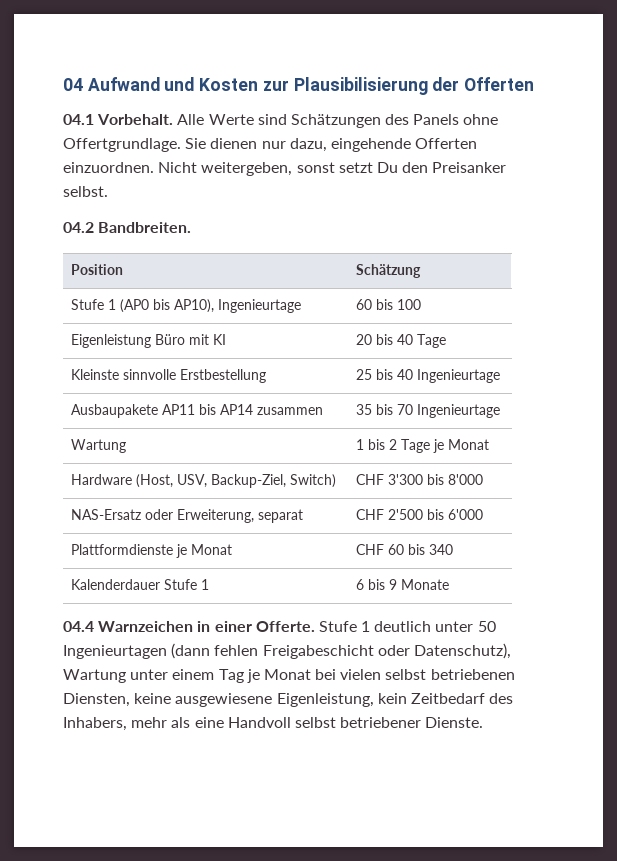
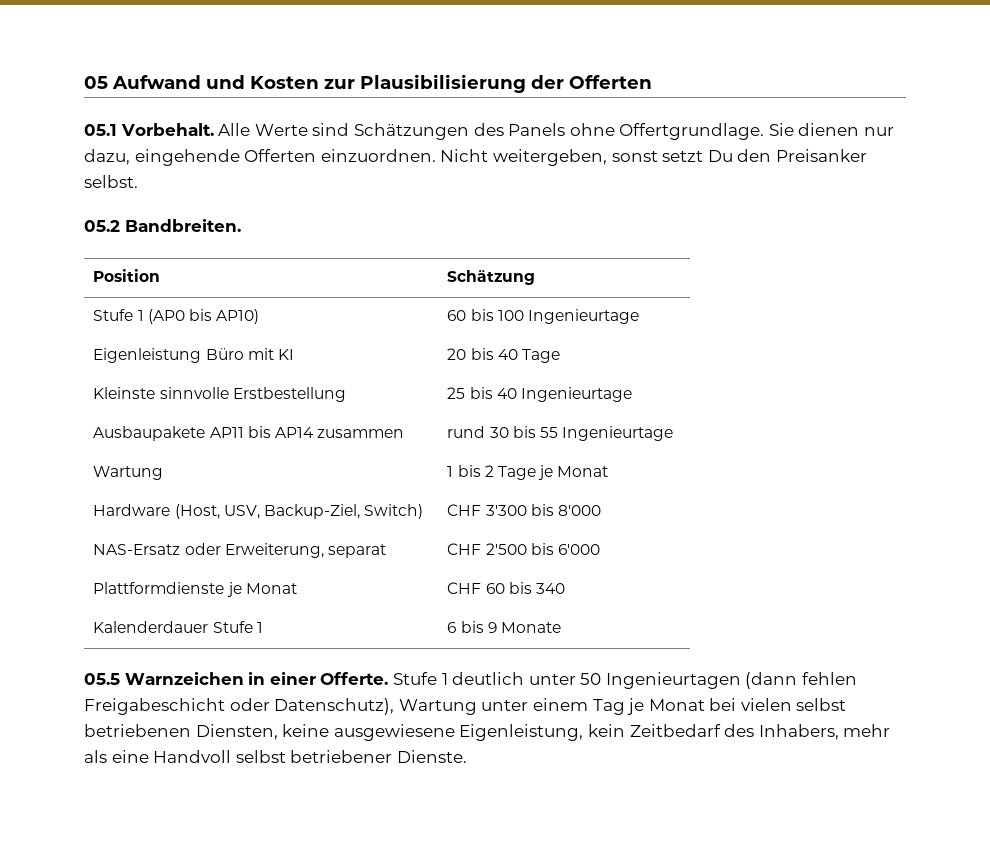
[63,78,83,91] 04 -> [84,76,108,89] 05
[63,114,94,125] 04.1 -> [84,124,117,136] 05.1
[63,222,94,233] 04.2 -> [84,220,120,232] 05.2
[173,299,301,313] AP10), Ingenieurtage -> [216,309,260,324] AP10)
(421, 304) none -> [528,309,640,324] Ingenieurtage
[355,404,413,415] 35 bis 70 -> [447,426,559,438] rund 30 bis 55
[63,621,94,632] 04.4 -> [84,673,120,685] 05.5

